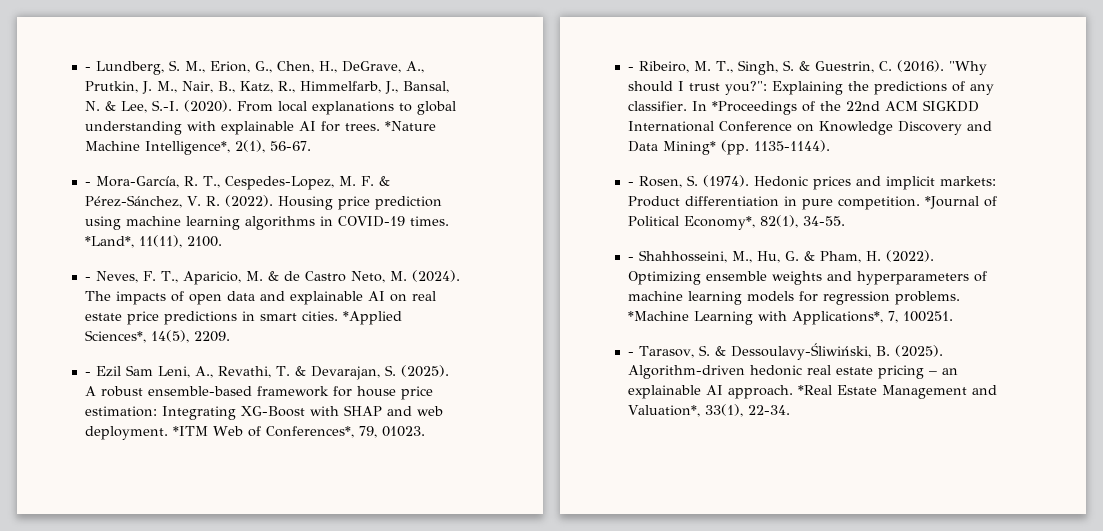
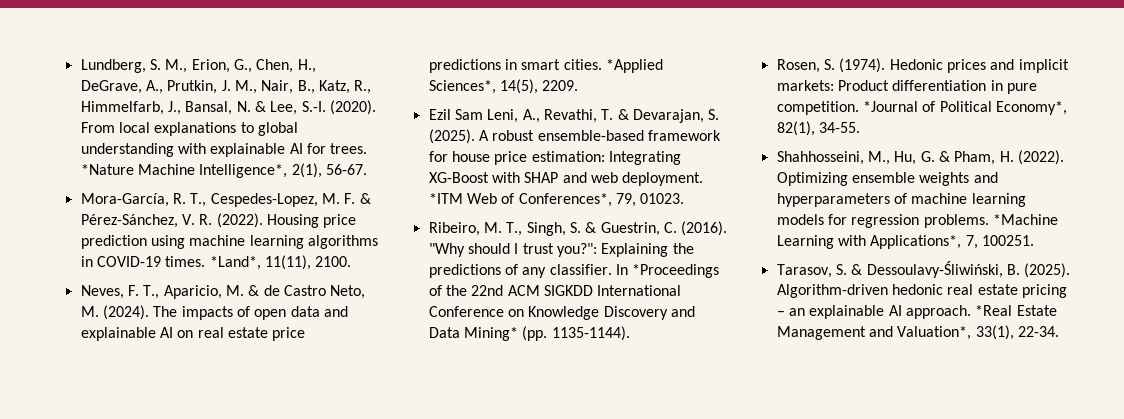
[84,67,91,71] - -> (80, 66) none
[84,182,91,186] - -> (367, 169) none
[84,277,91,281] - -> (352, 261) none
[84,372,91,376] - -> (579, 85) none
[627,67,634,71] - -> (685, 198) none
[627,182,634,186] - -> (630, 333) none
[627,257,634,261] - -> (860, 127) none
[627,352,634,356] - -> (1034, 240) none

